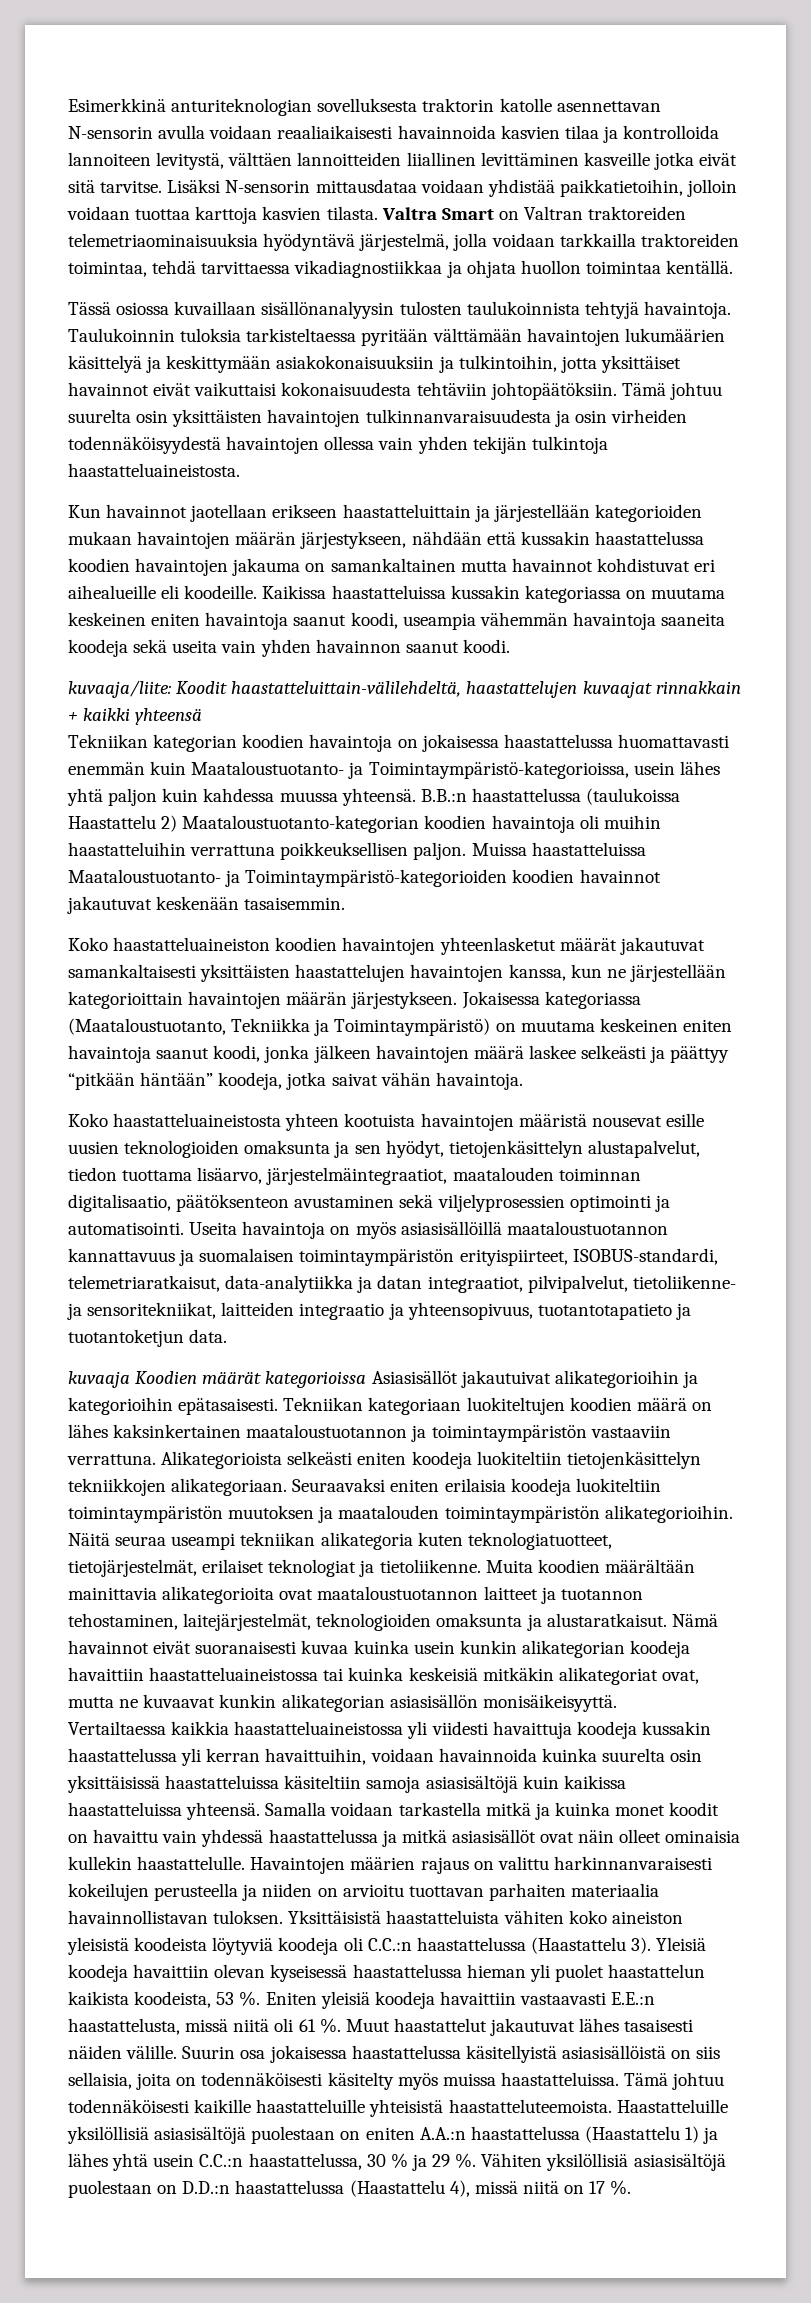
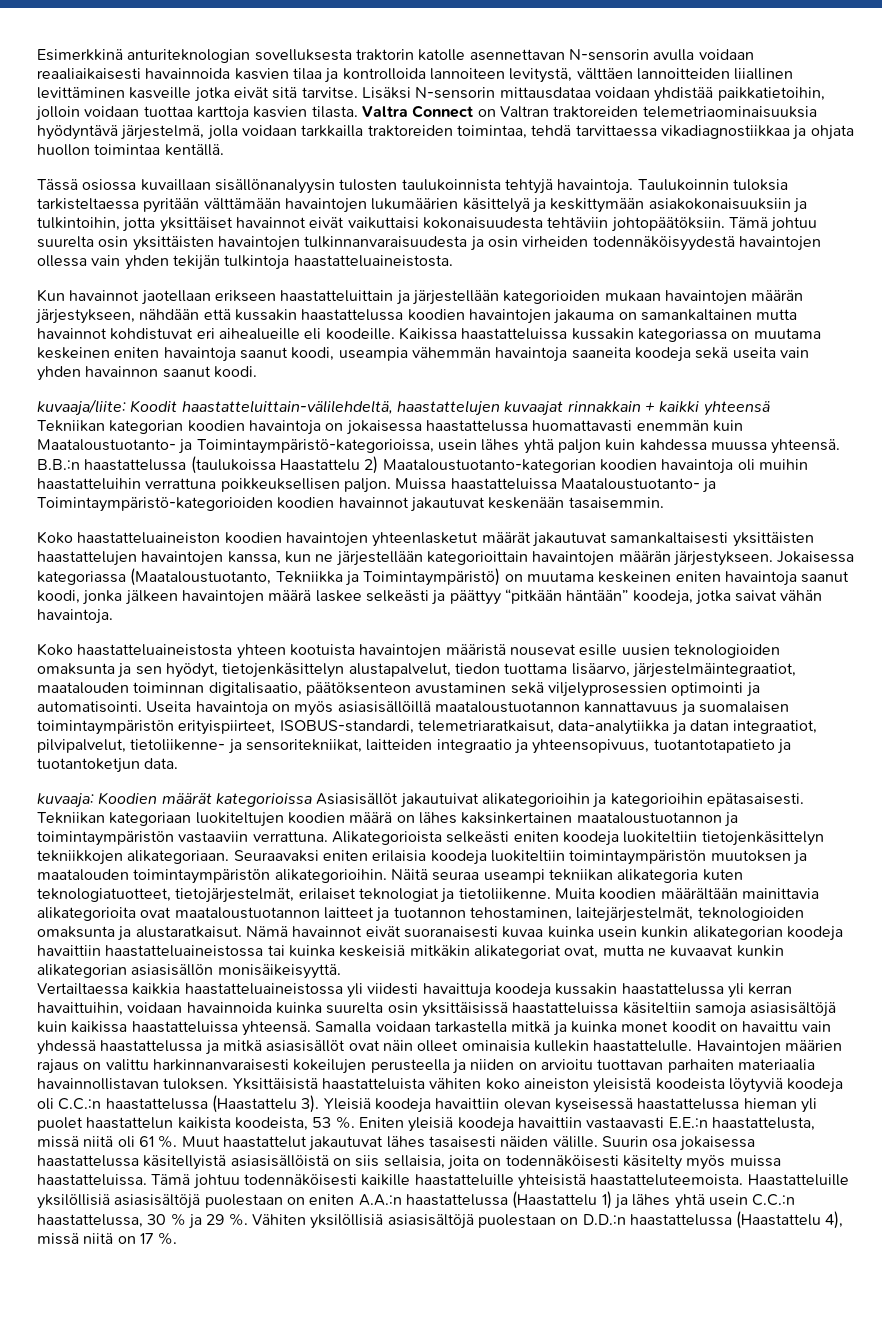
[441,208,494,220] Smart -> [412,105,474,118] Connect
[68,1371,130,1388] kuvaaja -> [37,793,94,808] kuvaaja:

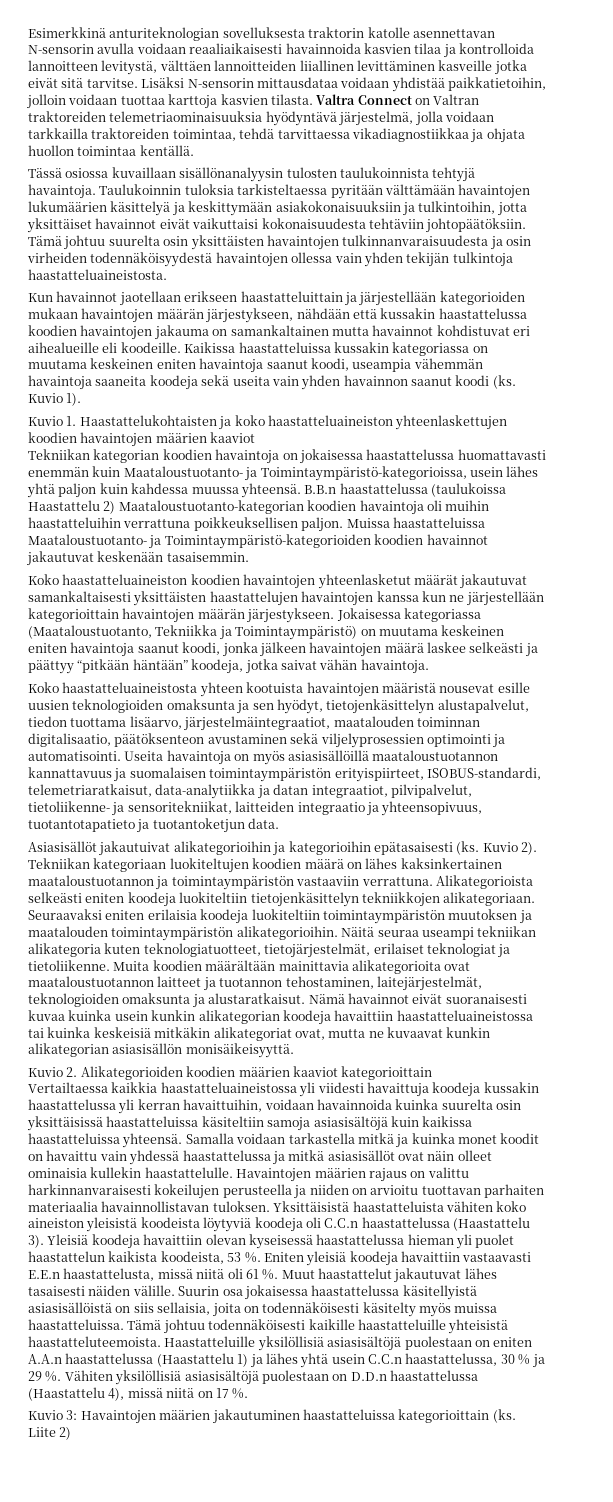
[429,68,505,80] lannoiteen -> [28,60,98,71] lannoitteen
[213,366,257,378] [37,399,770,416] koodi. // kuvaaja/liite: Koodit haastatteluittain-välilehdeltä, haastattelujen kuvaajat rinnakkain + kaikki yhteensä -> [455,375,516,389] [28,393,82,406] [28,415,508,430] [28,432,256,447] koodi (ks. Kuvio 1). // Kuvio 1. Haastattelukohtaisten ja koko haastatteluaineiston yhteenlaskettujen koodien havaintojen määrien kaaviot
[37,459,80,470] B.B.:n -> [304,485,337,494] B.B.n
[227,551,281,565] kanssa, -> [376,591,419,602] kanssa
[37,793,312,808] kuvaaja: Koodien määrät kategorioissa -> (280, 823) none
[706,793,804,807] epätasaisesti. -> [373,841,537,855] epätasaisesti (ks. Kuvio 2).
(341, 971) none -> [28,1066,433,1080] // Kuvio 2. Alikategorioiden koodien määrien kaaviot kategorioittain
[58,1098,102,1110] C.C.:n -> [324,1218,359,1228] C.C.n
[668,1117,708,1128] E.E.:n -> [28,1270,60,1279] E.E.n
[358,1194,402,1206] A.A.:n -> [28,1354,62,1364] A.A.n
[752,1194,796,1206] C.C.:n -> [368,1354,402,1364] C.C.n
[582,1214,626,1225] D.D.:n -> [350,1372,387,1381] D.D.n
(178, 1238) none -> [28,1409,516,1424] [28,1427,72,1440] // Kuvio 3: Havaintojen määrien jakautuminen haastatteluissa kategorioittain (ks. Liite 2)

